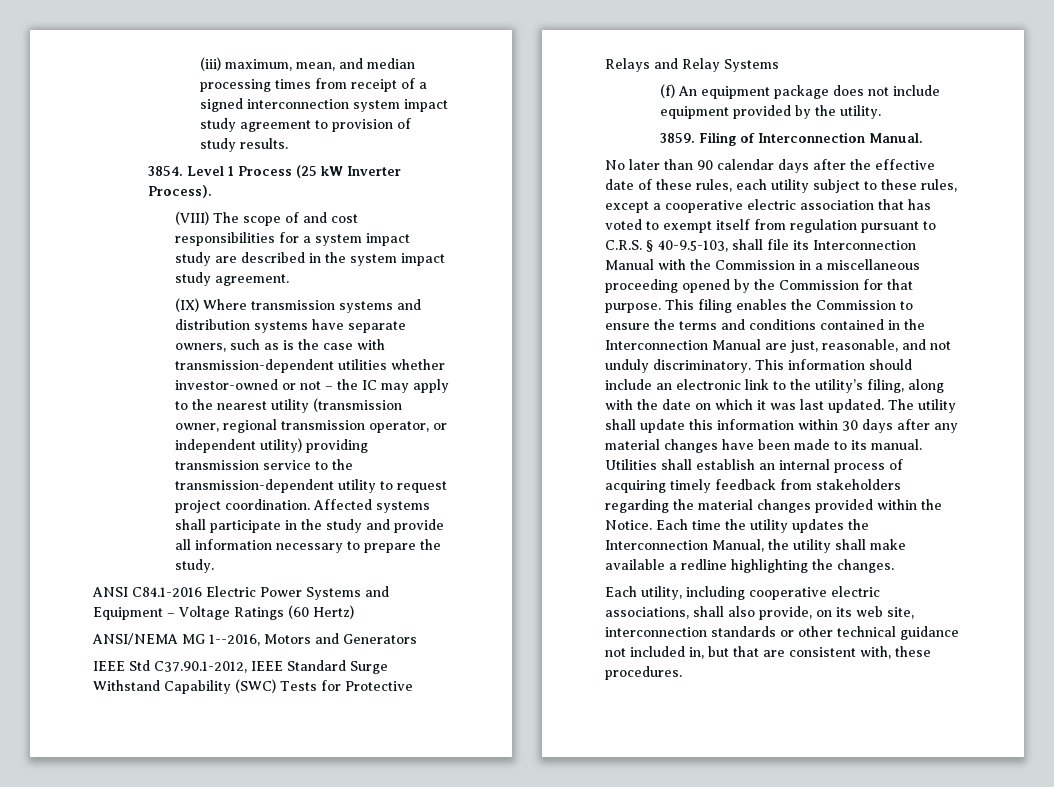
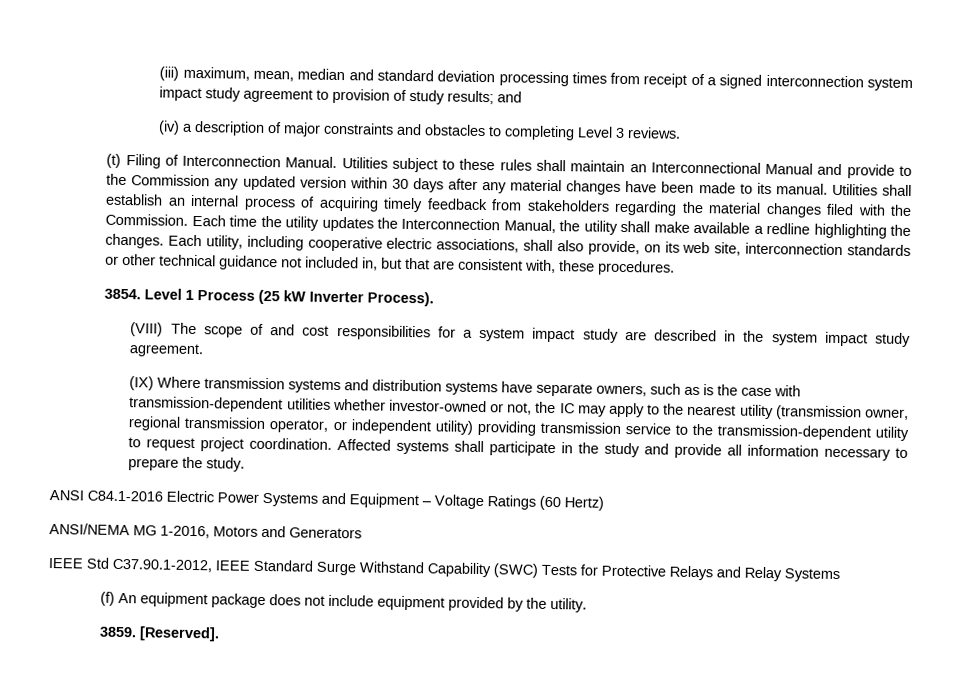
[338,58,415,69] and median -> [297,68,496,83] median and standard deviation
[239,138,288,149] results. -> [447,90,523,105] [158,120,682,141] [106,153,913,179] [106,173,913,197] [105,193,912,218] [105,213,911,239] [105,233,911,256] [105,253,676,276] results; and // (iv) a description of major constraints and obstacles to completing Level 3 reviews. // (t) Filing of Interconnection Manual. Utilities subject to these rules shall maintain an Interconnectional Manual and provide to the Commission any updated version within 30 days after any material changes have been made to its manual. Utilities shall establish an internal process of acquiring timely feedback from stakeholders regarding the material changes filed with the Commission. Each time the utility updates the Interconnection Manual, the utility shall make available a redline highlighting the changes. Each utility, including cooperative electric associations, shall also provide, on its web site, interconnection standards or other technical guidance not included in, but that are consistent with, these procedures.
[299,381,333,390] not – -> [507,402,533,415] not,
[209,634,260,646] 1--2016, -> [160,525,210,539] 1-2016,
[698,132,923,146] [605,159,935,173] [605,179,957,193] [605,199,931,213] [605,219,936,233] [605,239,916,252] [605,259,920,270] [605,279,913,293] [605,299,913,313] [605,319,925,330] [605,339,951,353] [605,359,912,373] [605,379,944,393] [605,399,956,413] [605,419,958,433] [605,439,922,453] [605,459,903,473] [605,479,901,493] [605,499,942,513] [605,519,869,533] [605,539,906,553] [605,559,894,573] [605,586,880,600] [605,606,914,620] [605,626,959,640] [605,646,931,659] [605,666,682,680] Filing of Interconnection Manual. // No later than 90 calendar days after the effective date of these rules, each utility subject to these rules, except a cooperative electric association that has voted to exempt itself from regulation pursuant to C.R.S. § 40-9.5-103, shall file its Interconnection Manual with the Commission in a miscellaneous proceeding opened by the Commission for that purpose. This filing enables the Commission to ensure the terms and conditions contained in the Interconnection Manual are just, reasonable, and not unduly discriminatory. This information should include an electronic link to the utility’s filing, along with the date on which it was last updated. The utility shall update this information within 30 days after any material changes have been made to its manual. Utilities shall establish an internal process of acquiring timely feedback from stakeholders regarding the material changes provided within the Notice. Each time the utility updates the Interconnection Manual, the utility shall make available a redline highlighting the changes. // Each utility, including cooperative electric associations, shall also provide, on its web site, interconnection standards or other technical guidance not included in, but that are consistent with, these procedures. -> [139,626,221,642] [Reserved].

